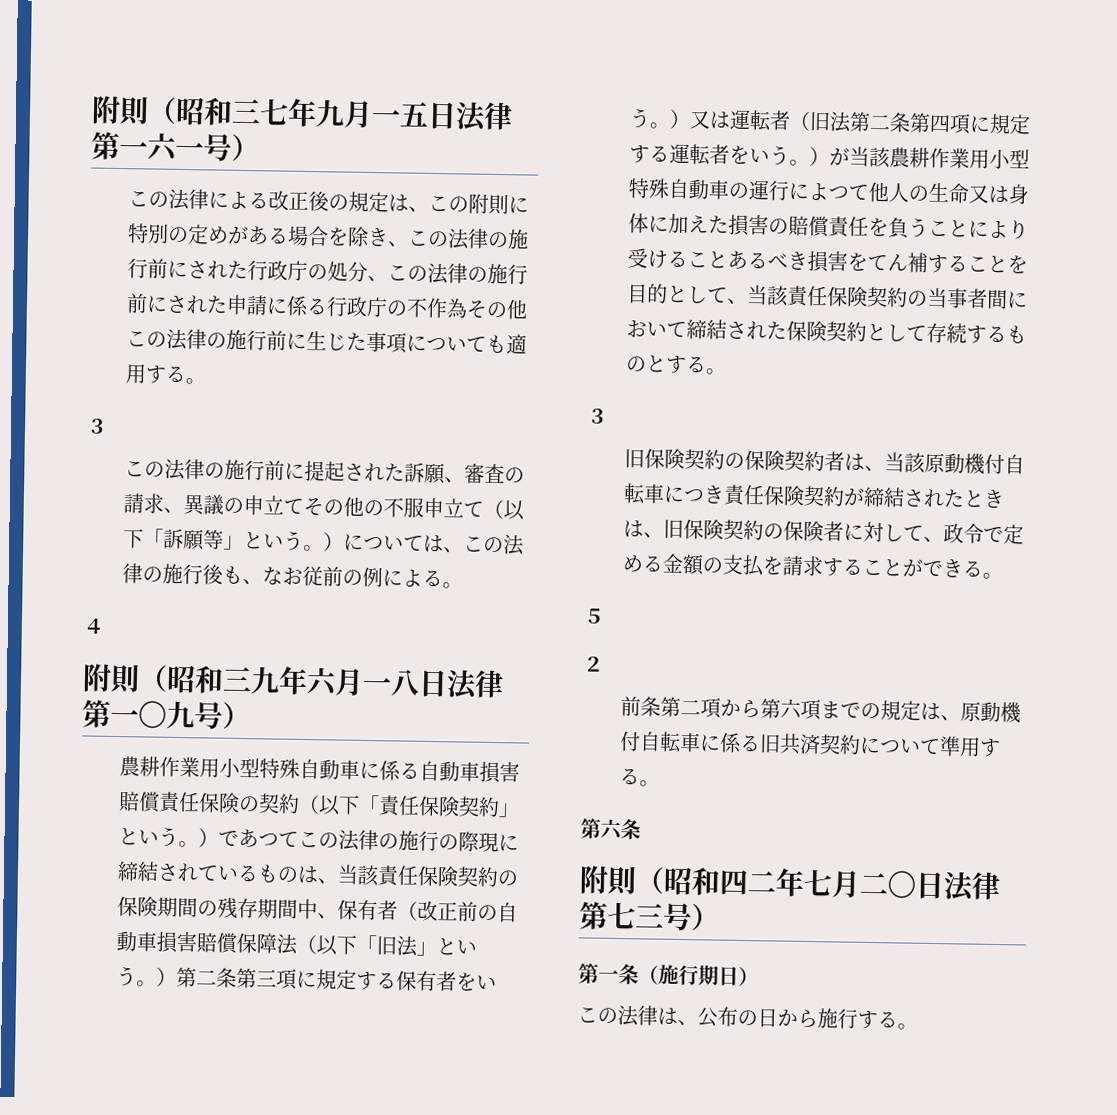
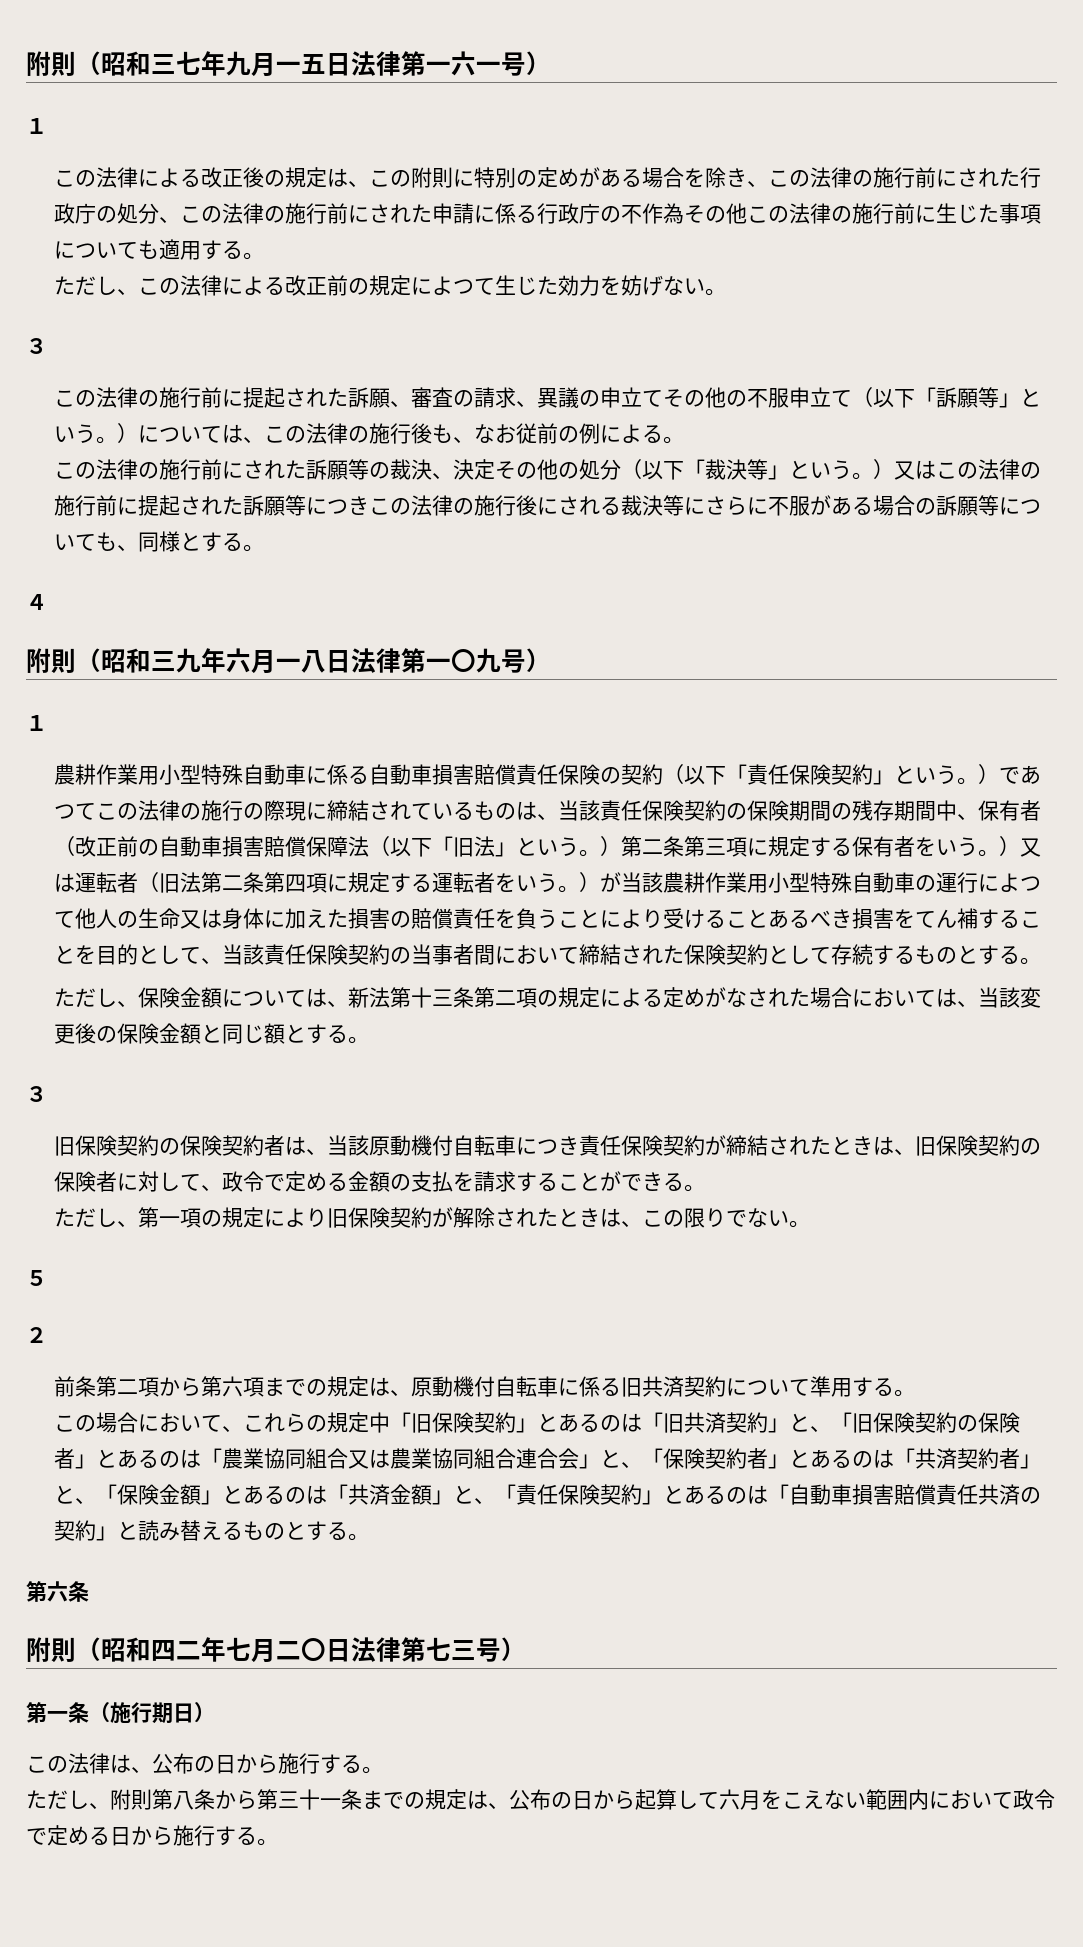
(260, 147) none -> [26,118,47,134] // １
(207, 381) none -> [53,275,726,296] // ただし、この法律による改正前の規定によつて生じた効力を妨げない。
(464, 585) none -> [53,459,1041,480] [53,495,1041,516] [53,531,264,552] // この法律の施行前にされた訴願等の裁決、決定その他の処分（以下「裁決等」という。）又はこの法律の施行前に提起された訴願等につきこの法律の施行後にされる裁決等にさらに不服がある場合の訴願等についても、同様とする。
(251, 715) none -> [26,715,47,731] // １
(728, 371) none -> [53,987,1041,1008] [53,1023,369,1044] // ただし、保険金額については、新法第十三条第二項の規定による定めがなされた場合においては、当該変更後の保険金額と同じ額とする。
(1004, 576) none -> [53,1207,810,1228] // ただし、第一項の規定により旧保険契約が解除されたときは、この限りでない。
(661, 783) none -> [53,1412,1020,1433] [53,1448,1041,1469] [53,1484,1041,1505] [53,1520,369,1541] // この場合において、これらの規定中「旧保険契約」とあるのは「旧共済契約」と、「旧保険契約の保険者」とあるのは「農業協同組合又は農業協同組合連合会」と、「保険契約者」とあるのは「共済契約者」と、「保険金額」とあるのは「共済金額」と、「責任保険契約」とあるのは「自動車損害賠償責任共済の契約」と読み替えるものとする。
(918, 1026) none -> [26,1789,1055,1810] [26,1825,278,1846] // ただし、附則第八条から第三十一条までの規定は、公布の日から起算して六月をこえない範囲内において政令で定める日から施行する。

